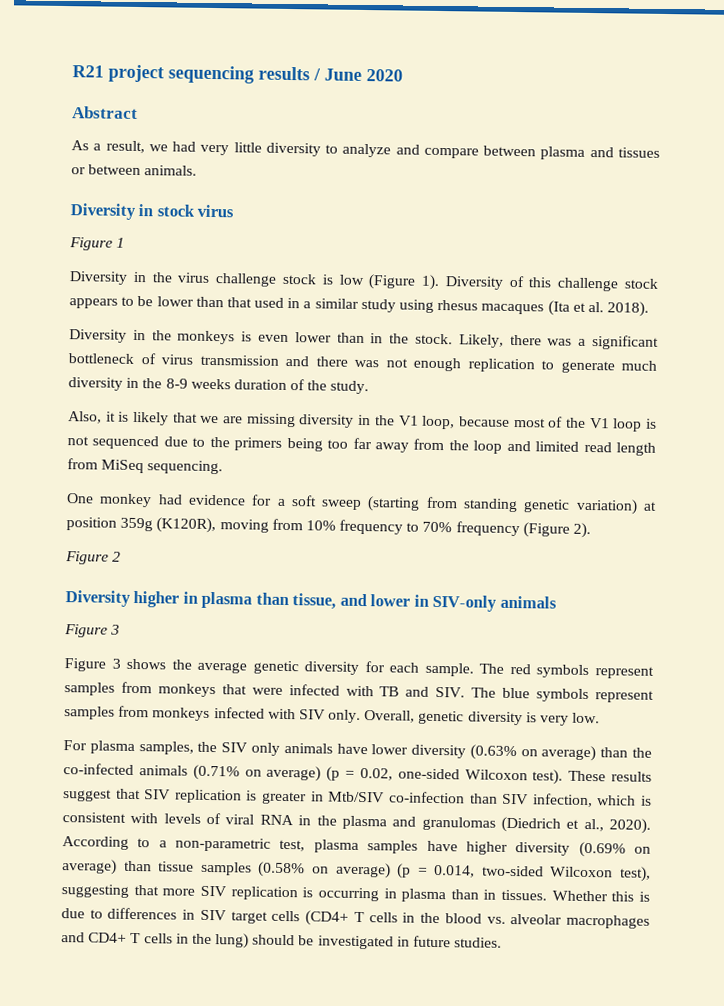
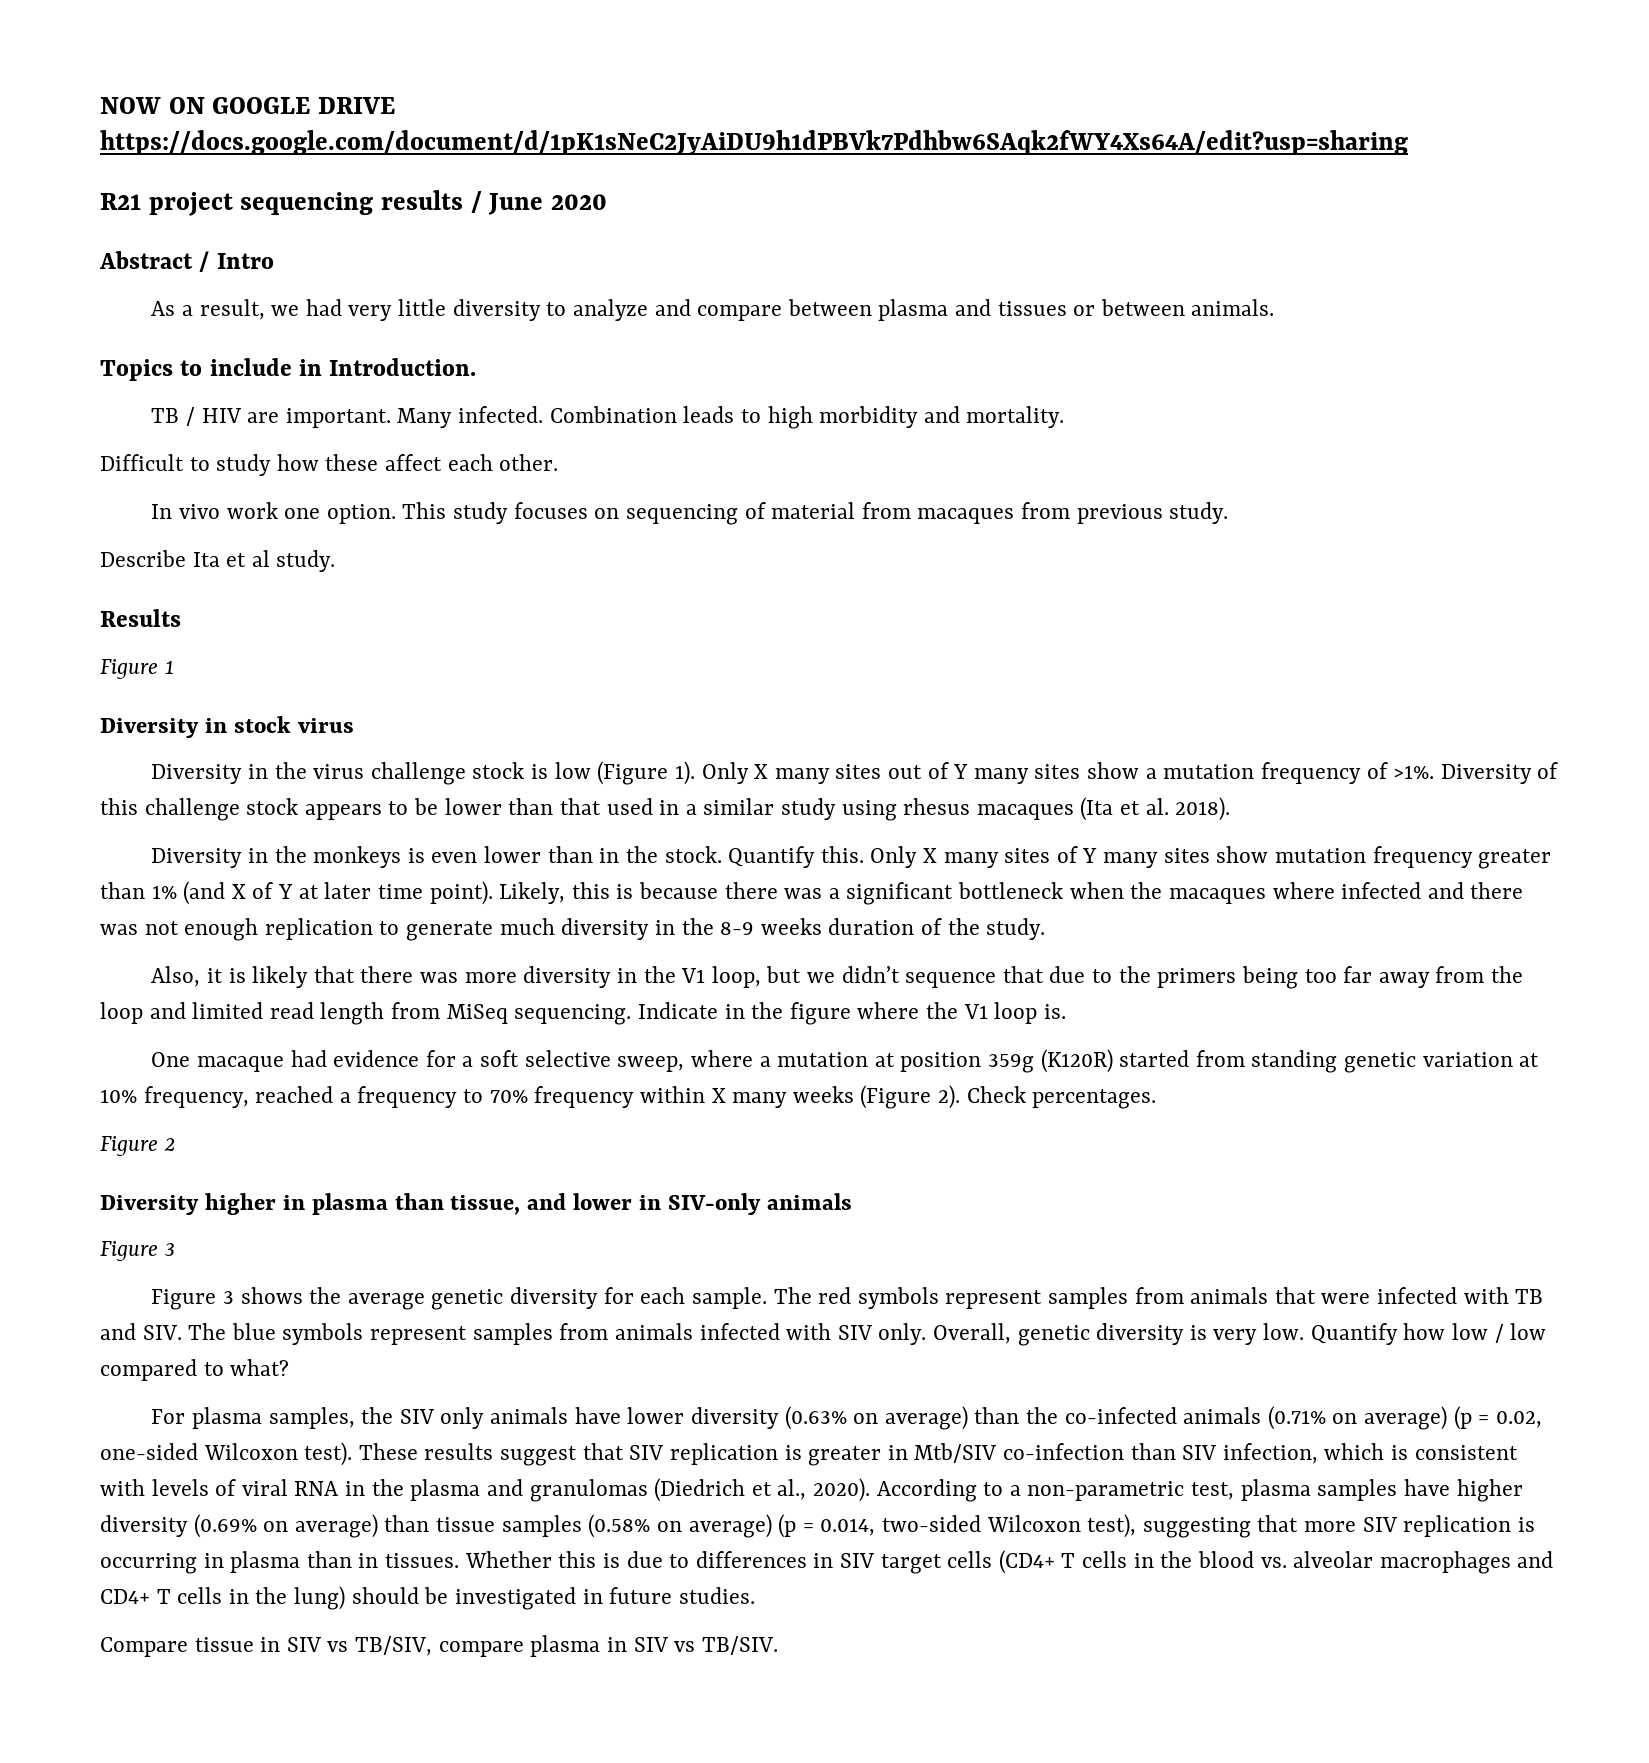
(72, 71) none -> [100,97,396,114] [100,130,1408,155] NOW ON GOOGLE DRIVE https://docs.google.com/document/d/1pK1sNeC2JyAiDU9h1dPBVk7Pdhbw6SAqk2fWY4Xs64A/edit?usp=sharing //
(138, 112) none -> [199,251,274,272] / Intro
(198, 170) none -> [100,358,477,381] [151,406,1065,429] [100,454,559,476] [151,502,1229,525] [100,550,336,572] [100,609,181,627] [100,659,174,679] // Topics to include in Introduction. // TB / HIV are important. Many infected. Combination leads to high morbidity and mortality. // Difficult to study how these affect each other. // In vivo work one option. This study focuses on sequencing of material from macaques from previous study. // Describe Ita et al study. // Results // Figure 1
[69,237,126,251] // Figure 1 -> (354, 725) none
(441, 282) none -> [701,762,1435,784] Only X many sites out of Y many sites show a mutation frequency of >1%.
[458,334,504,348] Likely, -> [728,846,1552,869] [100,881,718,905] Quantify this. Only X many sites of Y many sites show mutation frequency greater than 1% (and X of Y at later time point). Likely, this is because
[140,353,279,366] of virus transmission -> [1069,882,1422,904] when the macaques where infected
[200,413,296,428] we are missing -> [360,966,517,983] there was more
[458,416,657,432] [67,435,160,450] because most of the V1 loop is not sequenced -> [766,966,1044,988] but we didn’t sequence that
(224, 467) none -> [637,1002,1066,1025] Indicate in the figure where the V1 loop is.
[99,493,153,508] monkey -> [196,1056,284,1072] macaque
[321,496,658,515] [66,517,520,537] sweep (starting from standing genetic variation) at position 359g (K120R), moving from 10% frequency to 70% frequency -> [524,1049,1540,1073] [100,1086,854,1108] selective sweep, where a mutation at position 359g (K120R) started from standing genetic variation at 10% frequency, reached a frequency to 70% frequency within X many weeks
(592, 530) none -> [966,1086,1157,1109] Check percentages.
[157,683,216,698] monkeys -> [1190,1287,1269,1304] animals
[152,707,211,722] monkeys -> [614,1323,693,1340] animals
(601, 718) none -> [1310,1323,1547,1345] [100,1359,290,1381] Quantify how low / low compared to what?
(503, 942) none -> [100,1635,778,1657] // Compare tissue in SIV vs TB/SIV, compare plasma in SIV vs TB/SIV.

